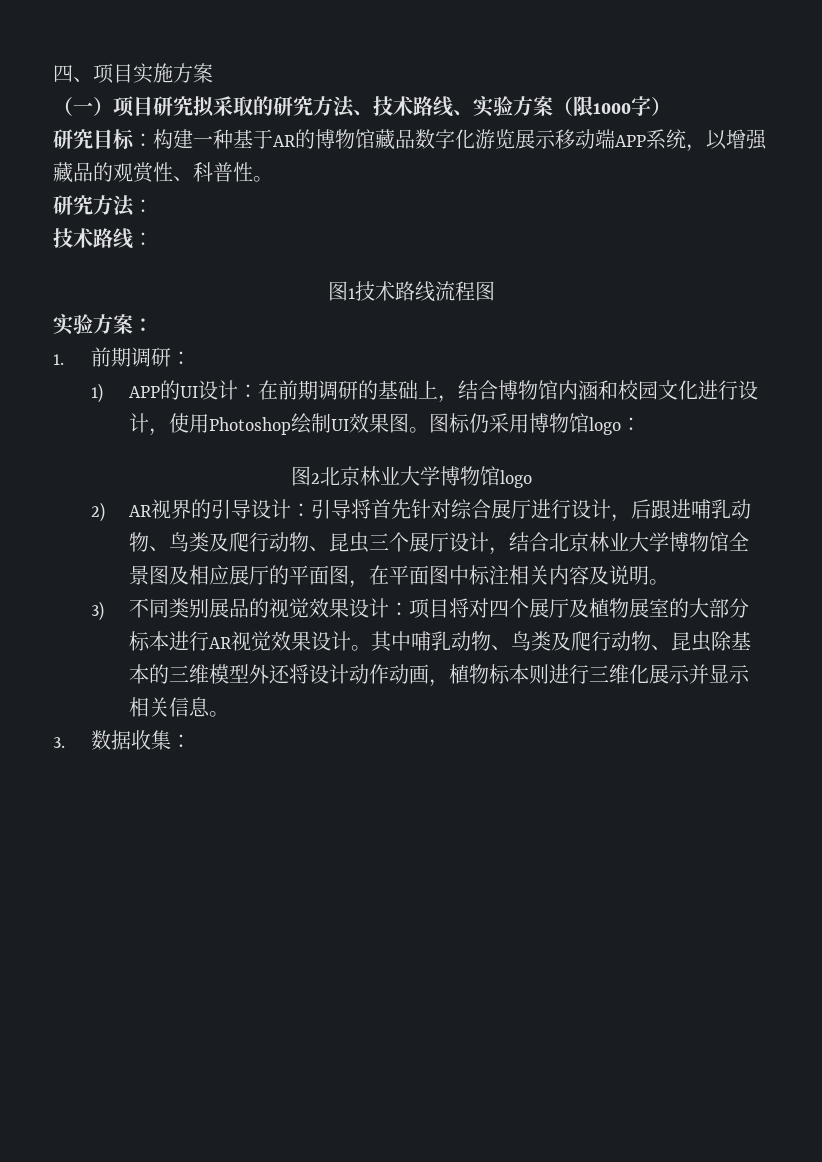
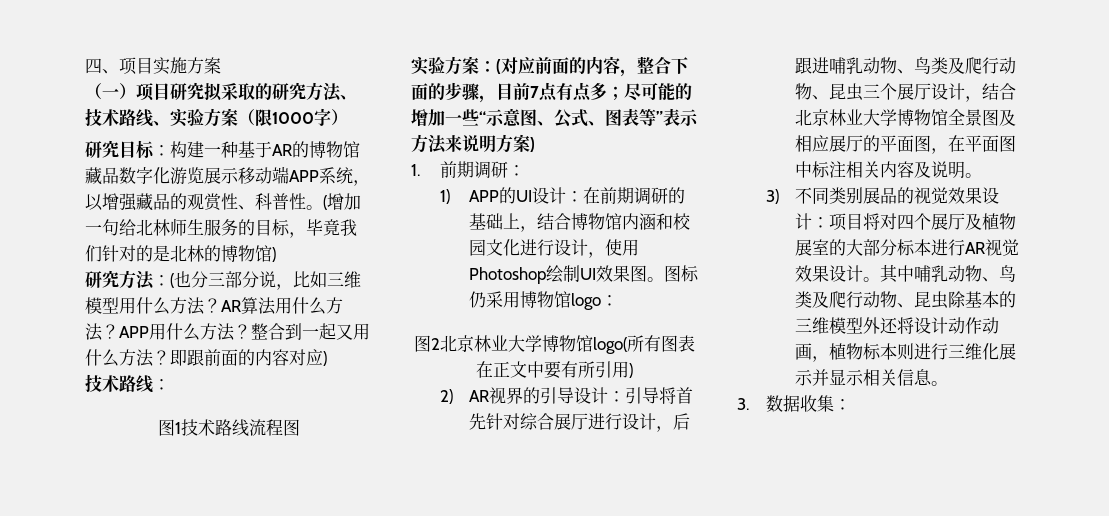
[53,195,153,217] // 研究方法： -> [323,193,361,210] [85,218,357,238] [85,245,276,262] [85,270,361,290] [85,297,343,315] [85,323,370,341] [85,349,327,367] (增加一句给北林师生服务的目标，毕竟我们针对的是北林的博物馆) // 研究方法：(也分三部分说，比如三维模型用什么方法？AR算法用什么方法？APP用什么方法？整合到一起又用什么方法？即跟前面的内容对应)
(153, 325) none -> [496,56,689,77] [411,82,692,103] [411,108,699,128] [411,134,535,154] (对应前面的内容，整合下面的步骤，目前7点有点多；尽可能的增加一些“示意图、公式、图表等”表示方法来说明方案)
[499,470,532,488] logo -> [593,335,695,354] [476,361,633,379] logo(所有图表在正文中要有所引用)

